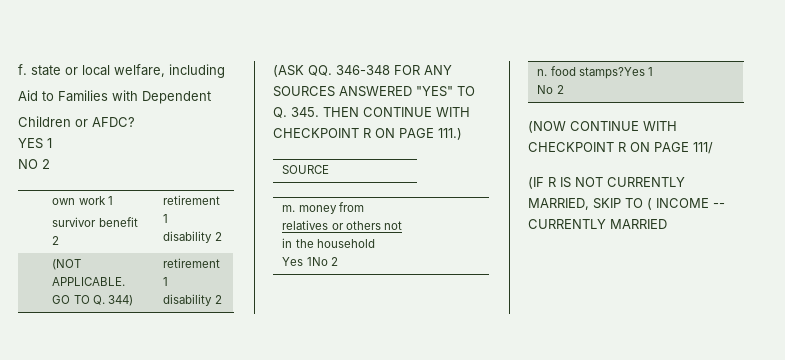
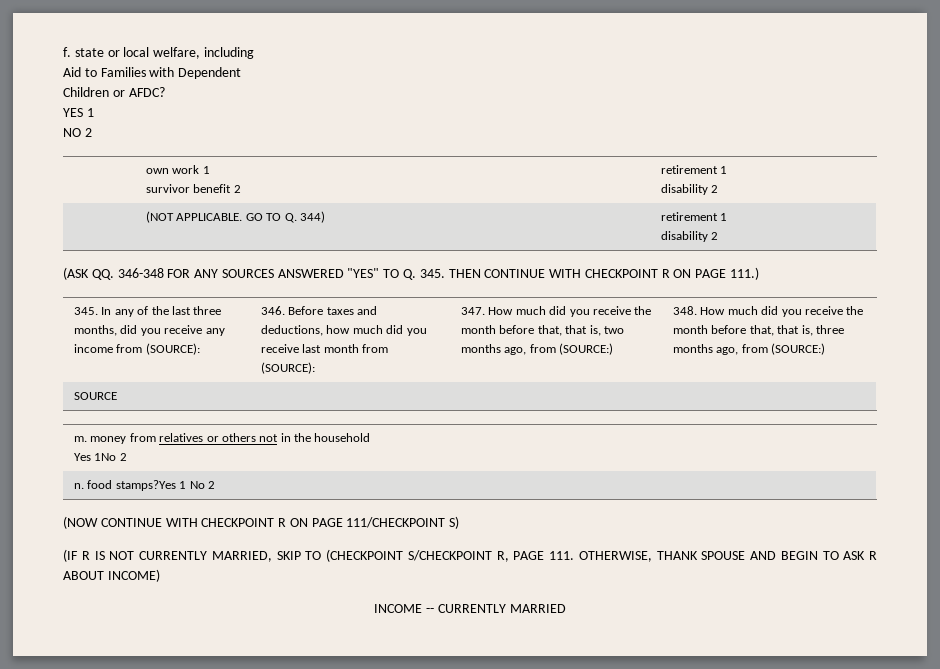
(462, 134) none -> [74,306,222,317] [74,325,225,336] [74,343,200,355] [261,306,378,315] [261,325,427,336] [261,344,389,353] [261,362,316,374] [461,306,652,317] [461,325,624,336] [461,343,614,355] [673,306,864,317] [673,325,844,336] [673,343,826,355] // 345. In any of the last three months, did you receive any income from (SOURCE): | 346. Before taxes and deductions, how much did you receive last month from (SOURCE): | 347. How much did you receive the month before that, that is, two months ago, from (SOURCE:) | 348. How much did you receive the month before that, that is, three months ago, from (SOURCE:)
[693,142,713,154] 111/ -> [346,516,460,529] 111/CHECKPOINT S)
[647,198,652,210] ( -> [326,549,877,562] [63,569,160,582] (CHECKPOINT S/CHECKPOINT R, PAGE 111. OTHERWISE, THANK SPOUSE AND BEGIN TO ASK R ABOUT INCOME) //

